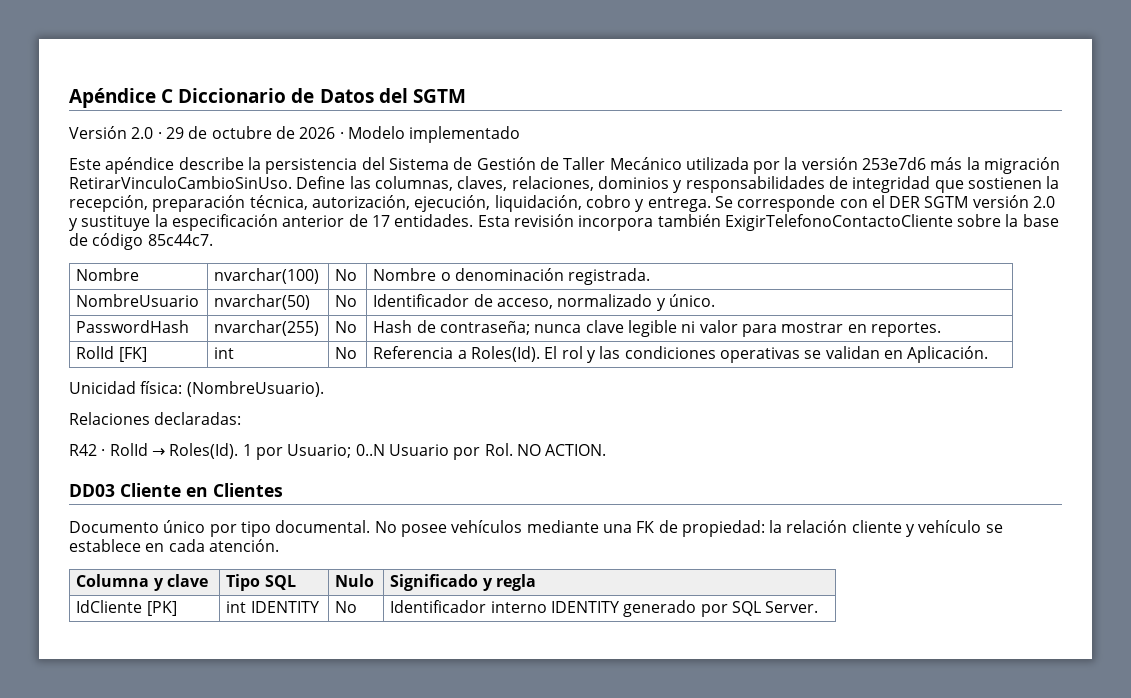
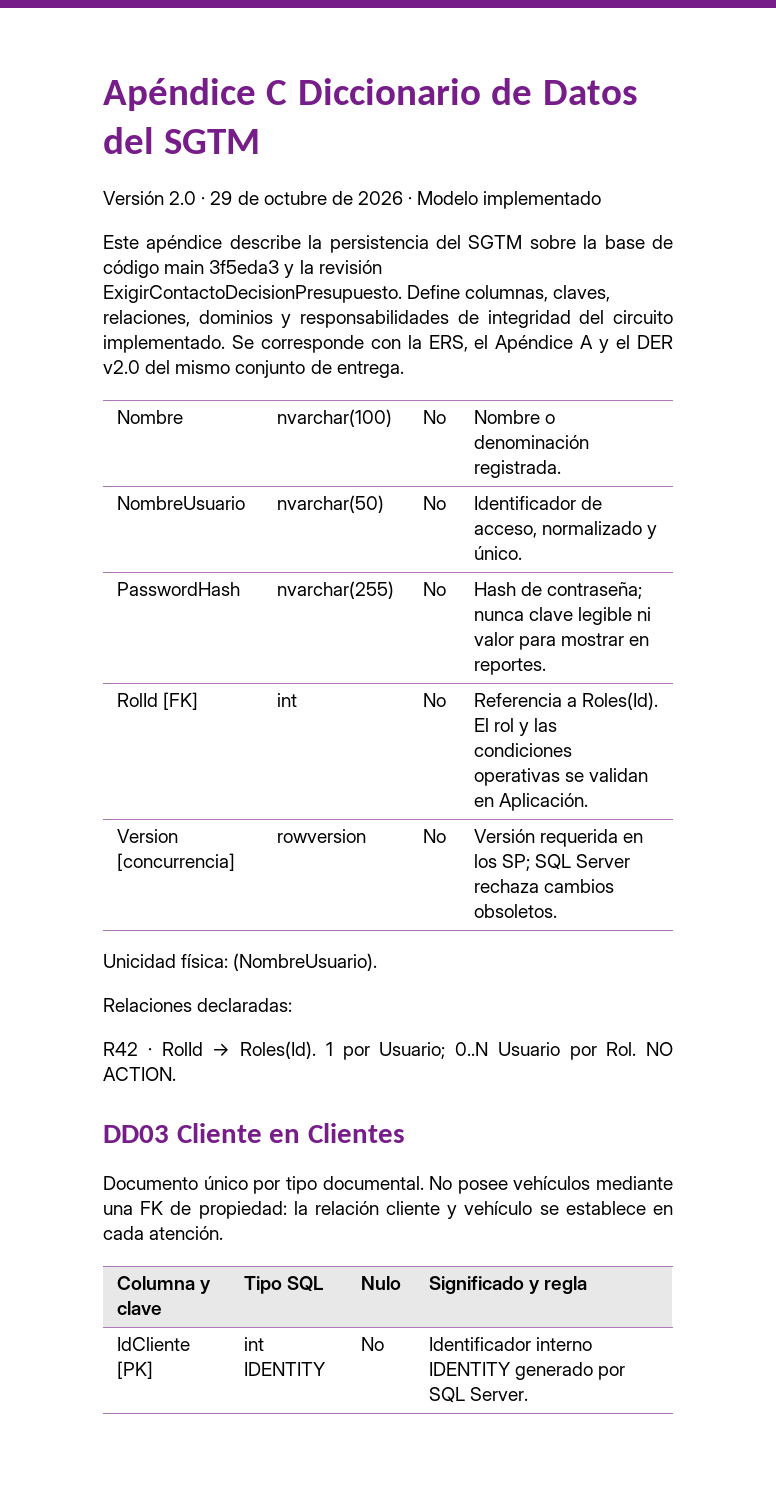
[388,157,1061,174] [69,176,371,189] Sistema de Gestión de Taller Mecánico utilizada por la versión 253e7d6 más la migración RetirarVinculoCambioSinUso. Define las -> [468,235,673,249] [103,260,382,278] [103,285,461,303] SGTM sobre la base de código main 3f5eda3 y la revisión ExigirContactoDecisionPresupuesto. Define
[934,176,1060,193] [69,195,1056,212] [69,214,1059,231] [69,233,213,250] que sostienen la recepción, preparación técnica, autorización, ejecución, liquidación, cobro y entrega. Se corresponde con el DER SGTM versión 2.0 y sustituye la especificación anterior de 17 entidades. Esta revisión incorpora también ExigirTelefonoContactoCliente sobre la base de código 85c44c7. -> [579,310,673,324] [103,335,673,353] [103,360,404,378] del circuito implementado. Se corresponde con la ERS, el Apéndice A y el DER v2.0 del mismo conjunto de entrega.
(989, 354) none -> [116,829,178,843] [116,853,235,871] [276,829,366,843] [422,829,446,843] [473,829,643,847] [473,854,631,871] [473,879,614,893] [473,904,557,918] // Version [concurrencia] | rowversion | No | Versión requerida en los SP; SQL Server rechaza cambios obsoletos.

